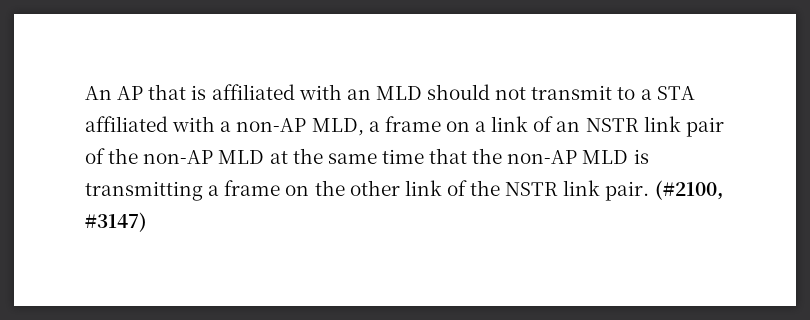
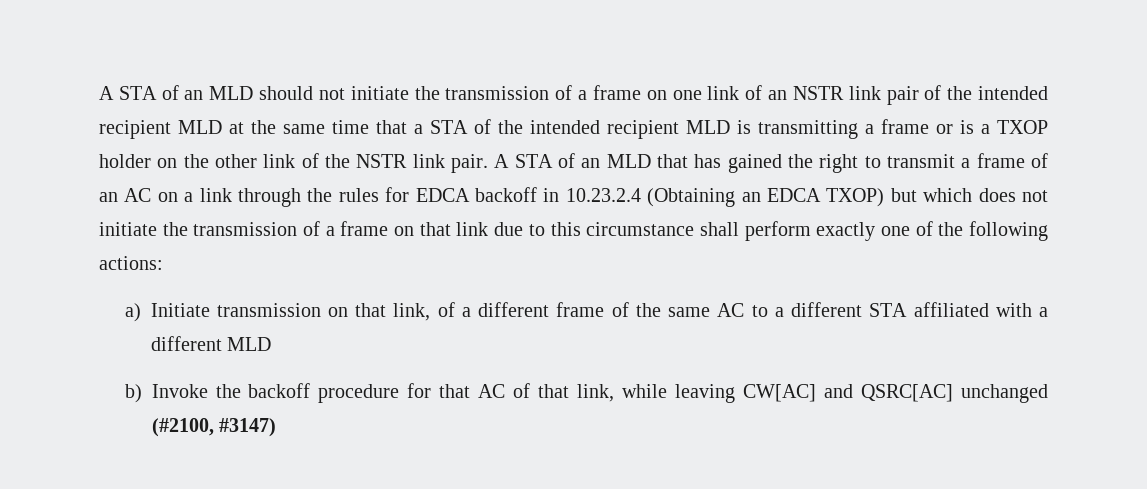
[85,84,695,100] [85,116,487,136] An AP that is affiliated with an MLD should not transmit to a STA affiliated with a non-AP MLD, a frame on a -> [99,85,702,100] A STA of an MLD should not initiate the transmission of a frame on one
[143,150,214,164] non-AP -> [978,86,1049,100] [99,120,171,139] intended recipient
[472,148,578,164] the non-AP -> [414,119,679,139] a STA of the intended recipient
(281, 188) none -> [936,120,1048,134] [99,154,151,168] or is a TXOP holder
(650, 191) none -> [494,153,1049,173] [99,187,1048,207] [99,221,1049,241] [99,256,163,270] [124,302,1048,322] [150,336,271,351] [124,383,1048,403] A STA of an MLD that has gained the right to transmit a frame of an AC on a link through the rules for EDCA backoff in 10.23.2.4 (Obtaining an EDCA TXOP) but which does not initiate the transmission of a frame on that link due to this circumstance shall perform exactly one of the following actions: // a) Initiate transmission on that link, of a different frame of the same AC to a different STA affiliated with a different MLD // b) Invoke the backoff procedure for that AC of that link, while leaving CW[AC] and QSRC[AC] unchanged

